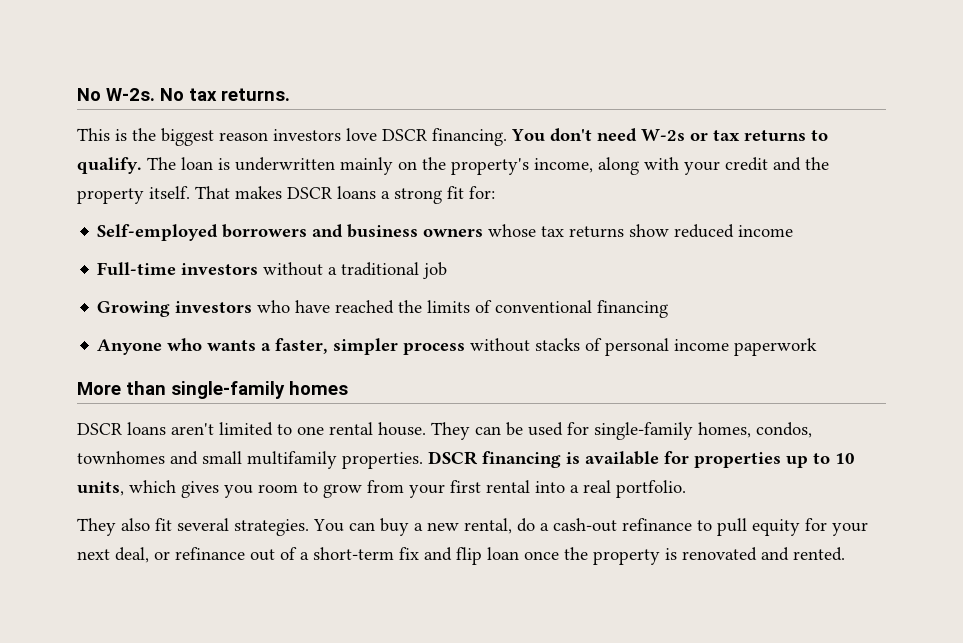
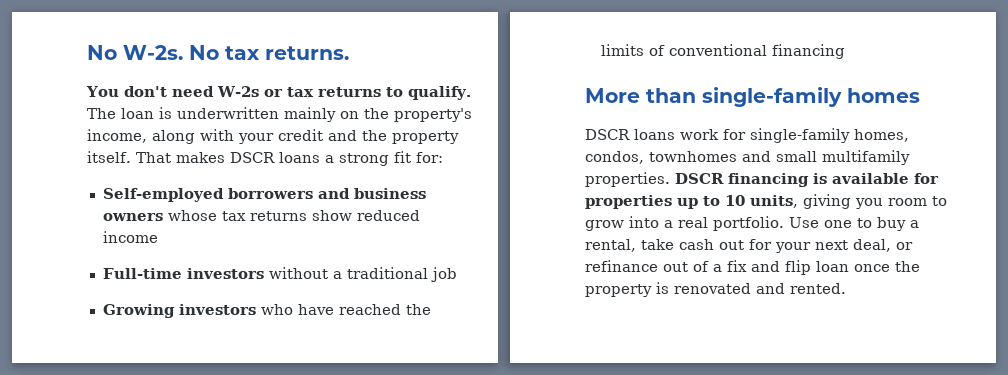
[77,128,507,146] This is the biggest reason investors love DSCR financing. -> (349, 53) none
[97,338,818,356] // Anyone who wants a faster, simpler process without stacks of personal income paperwork -> (845, 51) none
[171,422,563,440] aren't limited to one rental house. They can be used -> [680,129,719,140] work
[129,480,219,498] which gives -> [803,194,851,209] giving
[367,480,530,498] from your first rental -> (624, 225) none
[77,518,800,536] // They also fit several strategies. You can buy a new rental, do a cash-out refinance to pull equity -> [789,217,919,231] [585,239,744,252] Use one to buy a rental, take cash out
[313,547,394,560] short-term -> (722, 268) none

